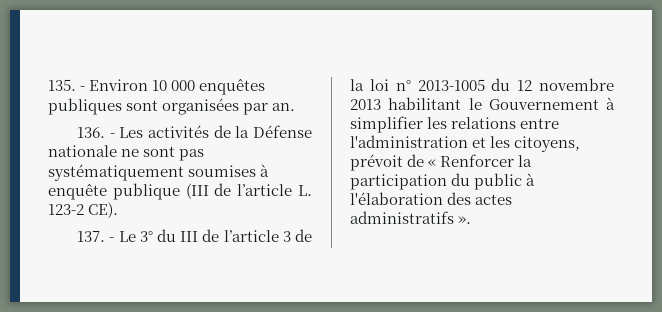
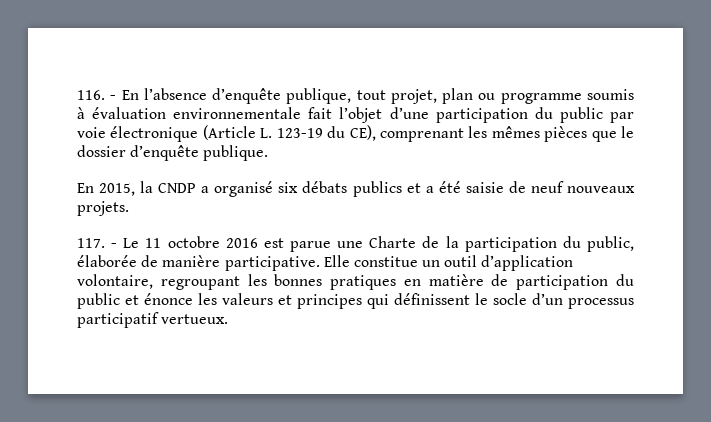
[48,79,266,95] [48,98,296,115] [77,125,312,138] [48,145,205,161] [48,164,270,181] [48,183,313,200] [48,202,119,218] [77,229,312,242] [350,78,614,91] [350,97,615,110] [350,116,560,133] [350,135,581,152] [350,154,533,171] [350,173,536,190] [350,192,513,205] [350,211,472,224] 135. - Environ 10 000 enquêtes publiques sont organisées par an. // 136. - Les activités de la Défense nationale ne sont pas systématiquement soumises à enquête publique (III de l’article L. 123-2 CE). // 137. - Le 3° du III de l’article 3 de la loi n° 2013-1005 du 12 novembre 2013 habilitant le Gouvernement à simplifier les relations entre l'administration et les citoyens, prévoit de « Renforcer la participation du public à l'élaboration des actes administratifs ». -> [77,88,634,104] [77,107,635,123] [77,125,634,142] [77,145,269,161] [77,181,635,197] [77,201,129,216] [77,236,635,252] [77,255,574,271] [77,274,634,290] [77,293,634,309] [77,312,229,328] 116. - En l’absence d’enquête publique, tout projet, plan ou programme soumis à évaluation environnementale fait l’objet d’une participation du public par voie électronique (Article L. 123-19 du CE), comprenant les mêmes pièces que le dossier d’enquête publique. // En 2015, la CNDP a organisé six débats publics et a été saisie de neuf nouveaux projets. // 117. - Le 11 octobre 2016 est parue une Charte de la participation du public, élaborée de manière participative. Elle constitue un outil d’application volontaire, regroupant les bonnes pratiques en matière de participation du public et énonce les valeurs et principes qui définissent le socle d’un processus participatif vertueux.

